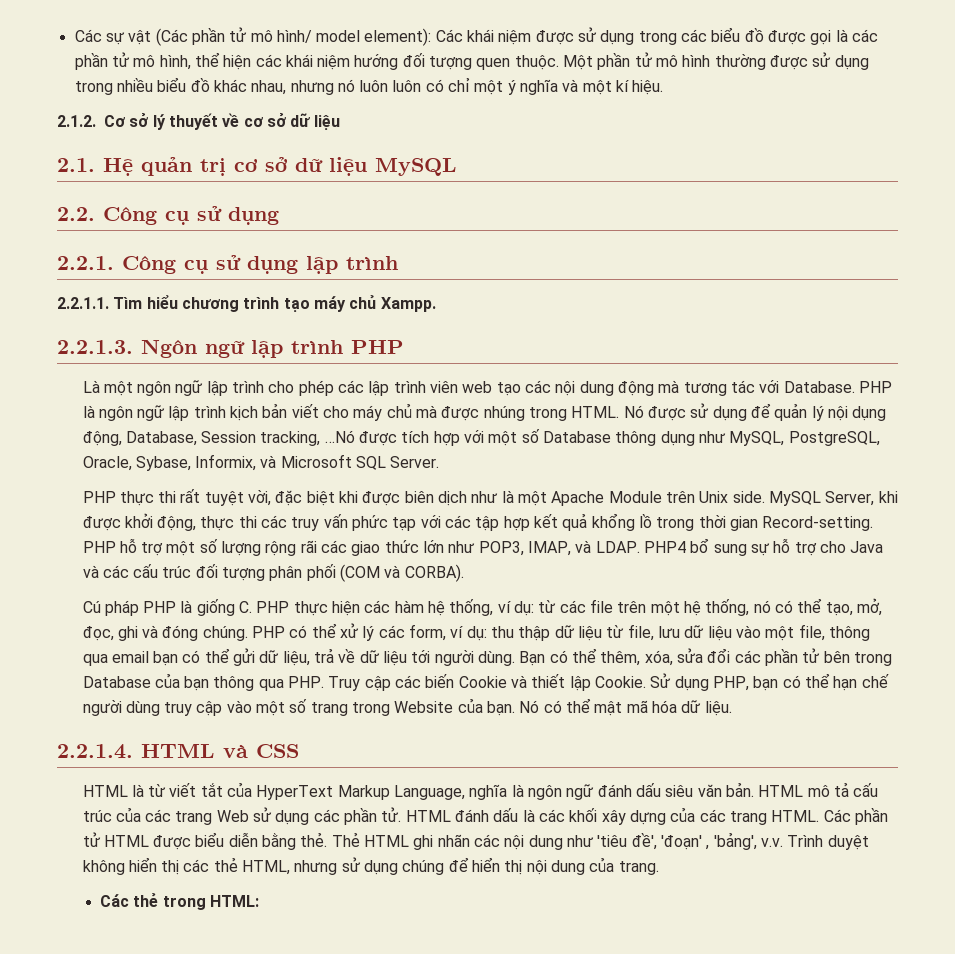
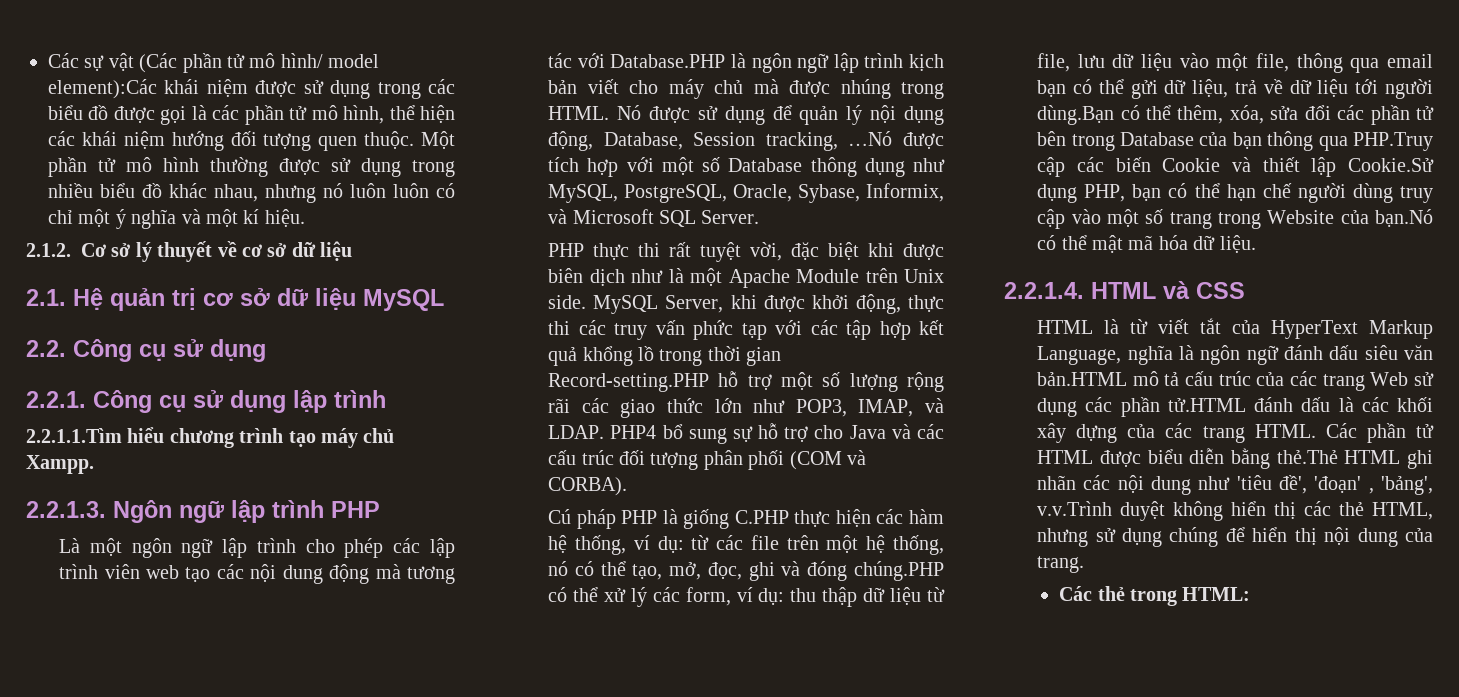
[364,28,463,46] element): Các -> [48,79,157,99] element):Các
[57,297,143,309] 2.2.1.1. Tìm -> [26,428,122,443] 2.2.1.1.Tìm
[783,381,892,393] Database. PHP -> [610,54,726,68] Database.PHP
[762,516,874,531] [82,541,116,553] Record-setting. PHP -> [548,373,710,392] Record-setting.PHP
[239,601,290,613] C. PHP -> [734,510,789,524] C.PHP
[202,626,286,641] chúng. PHP -> [854,561,944,581] chúng.PHP
[478,651,546,666] dùng. Bạn -> [1037,105,1115,125] dùng.Bạn
[288,676,361,691] PHP. Truy -> [1353,132,1433,151] PHP.Truy
[595,673,672,688] Cookie. Sử -> [1348,158,1434,172] Cookie.Sử
[487,700,540,716] bạn. Nó -> [1375,209,1433,227] bạn.Nó
[725,782,804,797] bản. HTML -> [1037,372,1128,386] bản.HTML
[381,807,451,822] tử. HTML -> [1167,398,1246,412] tử.HTML
[300,832,360,847] thẻ. Thẻ -> [1276,450,1338,464] thẻ.Thẻ
[760,835,824,847] v.v. Trình -> [1037,501,1113,516] v.v.Trình

